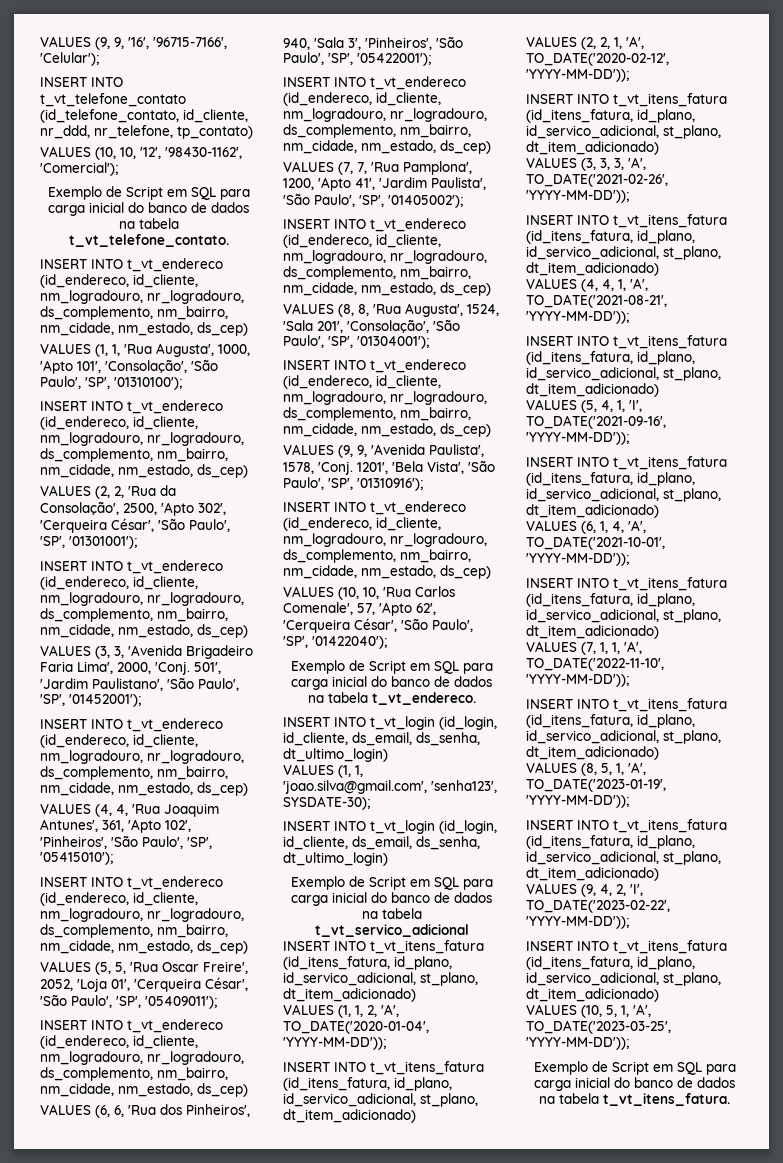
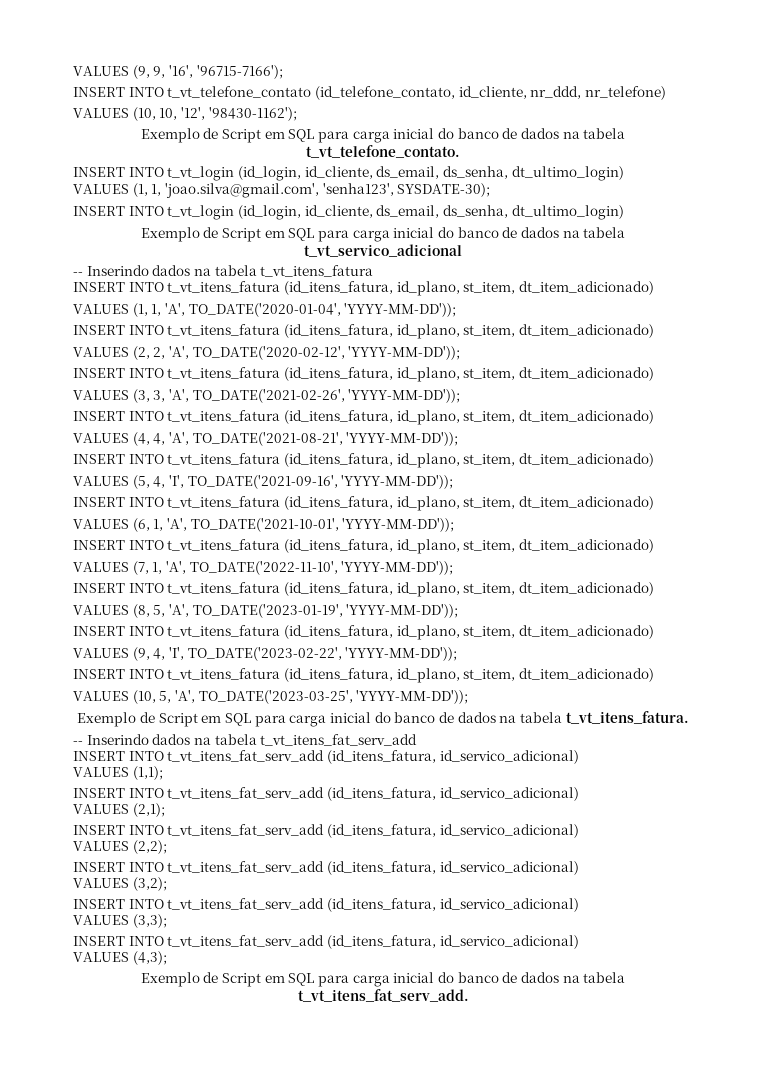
[153,37,227,49] [40,52,99,66] '96715-7166', 'Celular'); -> [196,65,283,79] '96715-7166');
[94,125,253,139] nr_telefone, tp_contato) -> [584,86,666,100] nr_telefone)
[165,147,242,159] [40,162,118,176] '98430-1162', 'Comercial'); -> [208,107,297,121] '98430-1162');
[40,258,223,272] [40,274,198,288] [40,290,244,304] [40,306,228,320] [40,322,248,336] [40,343,250,357] [40,359,218,374] [40,376,182,390] [40,400,223,414] [40,416,198,430] [40,432,244,446] [40,448,228,462] [40,464,248,478] [40,485,176,499] [40,501,226,516] [40,518,230,533] [40,536,137,549] [40,560,223,574] [40,576,198,590] [40,592,244,606] [40,608,228,622] [40,624,248,638] [40,645,253,659] [40,661,221,675] [40,677,239,691] [40,694,141,707] [40,718,223,732] [40,734,198,748] [40,750,244,764] [40,766,228,780] [40,782,248,796] [40,803,219,817] [40,819,191,833] [40,835,212,849] [40,852,113,865] [40,876,223,890] [40,892,198,906] [40,908,244,922] [40,924,228,938] [40,940,248,954] [40,961,248,975] [40,977,248,992] [40,994,217,1009] [40,1019,223,1033] [40,1035,198,1049] [40,1051,244,1065] [40,1067,228,1081] [40,1083,248,1097] [40,1104,250,1118] [283,36,463,50] [283,52,431,66] [283,76,466,90] [283,92,441,106] [283,108,487,122] [283,124,471,138] [283,140,491,154] [283,161,472,175] [283,177,486,191] [283,193,463,208] [283,218,466,232] [283,234,441,248] [283,250,487,264] [283,266,471,280] [283,282,491,296] [283,303,499,317] [283,319,460,333] [283,335,429,349] [283,359,466,373] [283,375,441,389] [283,391,487,405] [283,407,471,421] [283,423,491,437] [283,444,484,458] [283,460,495,475] [283,477,423,491] [283,501,466,515] [283,517,441,531] [283,533,487,547] [283,549,471,563] [283,565,491,579] [283,586,455,600] [283,602,436,616] [283,618,473,633] [283,636,387,649] [290,660,493,674] [291,676,492,690] [307,692,476,705] // INSERT INTO t_vt_endereco (id_endereco, id_cliente, nm_logradouro, nr_logradouro, ds_complemento, nm_bairro, nm_cidade, nm_estado, ds_cep) // VALUES (1, 1, 'Rua Augusta', 1000, 'Apto 101', 'Consolação', 'São Paulo', 'SP', '01310100'); // INSERT INTO t_vt_endereco (id_endereco, id_cliente, nm_logradouro, nr_logradouro, ds_complemento, nm_bairro, nm_cidade, nm_estado, ds_cep) // VALUES (2, 2, 'Rua da Consolação', 2500, 'Apto 302', 'Cerqueira César', 'São Paulo', 'SP', '01301001'); // INSERT INTO t_vt_endereco (id_endereco, id_cliente, nm_logradouro, nr_logradouro, ds_complemento, nm_bairro, nm_cidade, nm_estado, ds_cep) // VALUES (3, 3, 'Avenida Brigadeiro Faria Lima', 2000, 'Conj. 501', 'Jardim Paulistano', 'São Paulo', 'SP', '01452001'); // INSERT INTO t_vt_endereco (id_endereco, id_cliente, nm_logradouro, nr_logradouro, ds_complemento, nm_bairro, nm_cidade, nm_estado, ds_cep) // VALUES (4, 4, 'Rua Joaquim Antunes', 361, 'Apto 102', 'Pinheiros', 'São Paulo', 'SP', '05415010'); // INSERT INTO t_vt_endereco (id_endereco, id_cliente, nm_logradouro, nr_logradouro, ds_complemento, nm_bairro, nm_cidade, nm_estado, ds_cep) // VALUES (5, 5, 'Rua Oscar Freire', 2052, 'Loja 01', 'Cerqueira César', 'São Paulo', 'SP', '05409011'); // INSERT INTO t_vt_endereco (id_endereco, id_cliente, nm_logradouro, nr_logradouro, ds_complemento, nm_bairro, nm_cidade, nm_estado, ds_cep) // VALUES (6, 6, 'Rua dos Pinheiros', 940, 'Sala 3', 'Pinheiros', 'São Paulo', 'SP', '05422001'); // INSERT INTO t_vt_endereco (id_endereco, id_cliente, nm_logradouro, nr_logradouro, ds_complemento, nm_bairro, nm_cidade, nm_estado, ds_cep) // VALUES (7, 7, 'Rua Pamplona', 1200, 'Apto 41', 'Jardim Paulista', 'São Paulo', 'SP', '01405002'); // INSERT INTO t_vt_endereco (id_endereco, id_cliente, nm_logradouro, nr_logradouro, ds_complemento, nm_bairro, nm_cidade, nm_estado, ds_cep) // VALUES (8, 8, 'Rua Augusta', 1524, 'Sala 201', 'Consolação', 'São Paulo', 'SP', '01304001'); // INSERT INTO t_vt_endereco (id_endereco, id_cliente, nm_logradouro, nr_logradouro, ds_complemento, nm_bairro, nm_cidade, nm_estado, ds_cep) // VALUES (9, 9, 'Avenida Paulista', 1578, 'Conj. 1201', 'Bela Vista', 'São Paulo', 'SP', '01310916'); // INSERT INTO t_vt_endereco (id_endereco, id_cliente, nm_logradouro, nr_logradouro, ds_complemento, nm_bairro, nm_cidade, nm_estado, ds_cep) // VALUES (10, 10, 'Rua Carlos Comenale', 57, 'Apto 62', 'Cerqueira César', 'São Paulo', 'SP', '01422040'); // Exemplo de Script em SQL para carga inicial do banco de dados na tabela t_vt_endereco. -> (460, 151) none
[283,940,484,954] [283,956,452,970] [283,972,478,986] // INSERT INTO t_vt_itens_fatura (id_itens_fatura, id_plano, id_servico_adicional, st_plano, -> [73,265,374,277] [73,281,516,296] // -- Inserindo dados na tabela t_vt_itens_fatura // INSERT INTO t_vt_itens_fatura (id_itens_fatura, id_plano, st_item,
[367,1005,377,1017] 2, -> (162, 310) none
[283,1093,478,1107] id_servico_adicional, st_plano, -> [463,325,516,337] st_item,
[614,37,622,49] 1, -> (166, 353) none
[526,125,721,139] id_servico_adicional, st_plano, -> [463,368,516,380] st_item,
[614,158,624,170] 3, -> (166, 396) none
[526,246,721,260] id_servico_adicional, st_plano, -> [463,411,516,423] st_item,
[618,279,626,291] 1, -> (166, 439) none
[526,367,721,381] id_servico_adicional, st_plano, -> [463,454,516,466] st_item,
[617,400,625,412] 1, -> (166, 482) none
[526,488,721,502] id_servico_adicional, st_plano, -> [463,497,516,509] st_item,
[612,521,624,533] 4, -> (164, 525) none
[526,609,721,623] id_servico_adicional, st_plano, -> [463,540,516,552] st_item,
[612,642,620,654] 1, -> (163, 568) none
[526,730,721,744] id_servico_adicional, st_plano, -> [463,583,516,595] st_item,
[616,763,624,775] 1, -> (166, 611) none
[526,851,721,865] id_servico_adicional, st_plano, -> [463,626,516,638] st_item,
[616,884,626,896] 2, -> (166, 654) none
[526,972,721,986] id_servico_adicional, st_plano, -> [463,669,516,681] st_item,
[621,1005,629,1017] 1, -> (172, 697) none
(730, 1099) none -> [73,734,418,746] [73,750,579,764] [73,766,163,780] [73,787,579,801] [73,803,165,817] [73,824,579,838] [73,840,167,854] [73,861,579,875] [73,877,167,891] [73,898,579,912] [73,914,167,928] [73,935,579,949] [73,951,167,965] [140,972,626,987] [297,989,469,1002] // -- Inserindo dados na tabela t_vt_itens_fat_serv_add // INSERT INTO t_vt_itens_fat_serv_add (id_itens_fatura, id_servico_adicional) // VALUES (1,1); // INSERT INTO t_vt_itens_fat_serv_add (id_itens_fatura, id_servico_adicional) // VALUES (2,1); // INSERT INTO t_vt_itens_fat_serv_add (id_itens_fatura, id_servico_adicional) // VALUES (2,2); // INSERT INTO t_vt_itens_fat_serv_add (id_itens_fatura, id_servico_adicional) // VALUES (3,2); // INSERT INTO t_vt_itens_fat_serv_add (id_itens_fatura, id_servico_adicional) // VALUES (3,3); // INSERT INTO t_vt_itens_fat_serv_add (id_itens_fatura, id_servico_adicional) // VALUES (4,3); // Exemplo de Script em SQL para carga inicial do banco de dados na tabela t_vt_itens_fat_serv_add.

